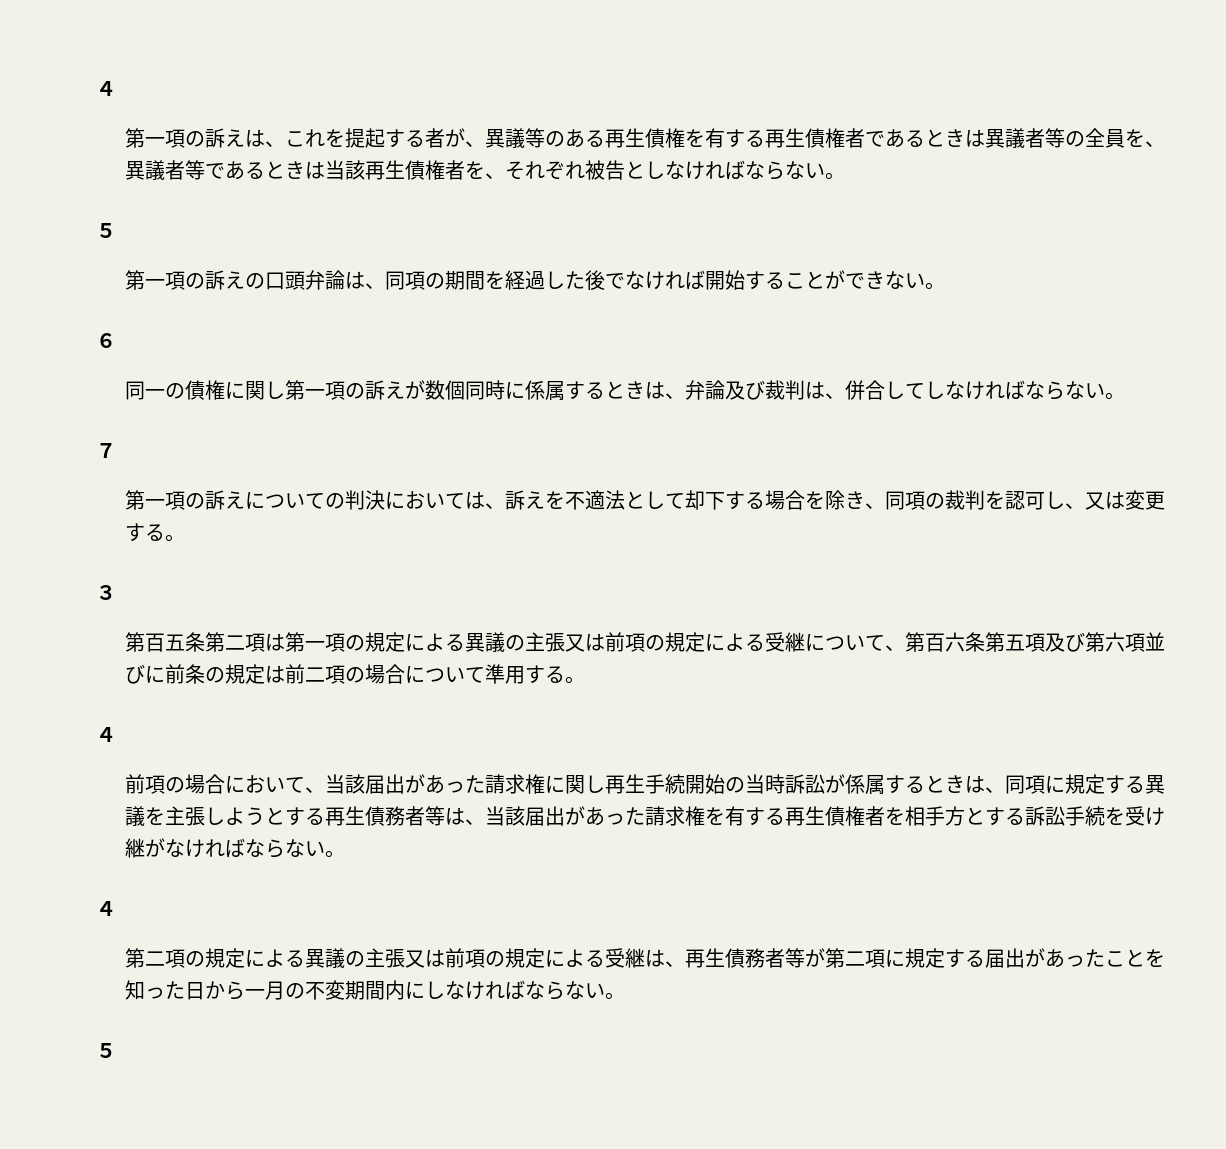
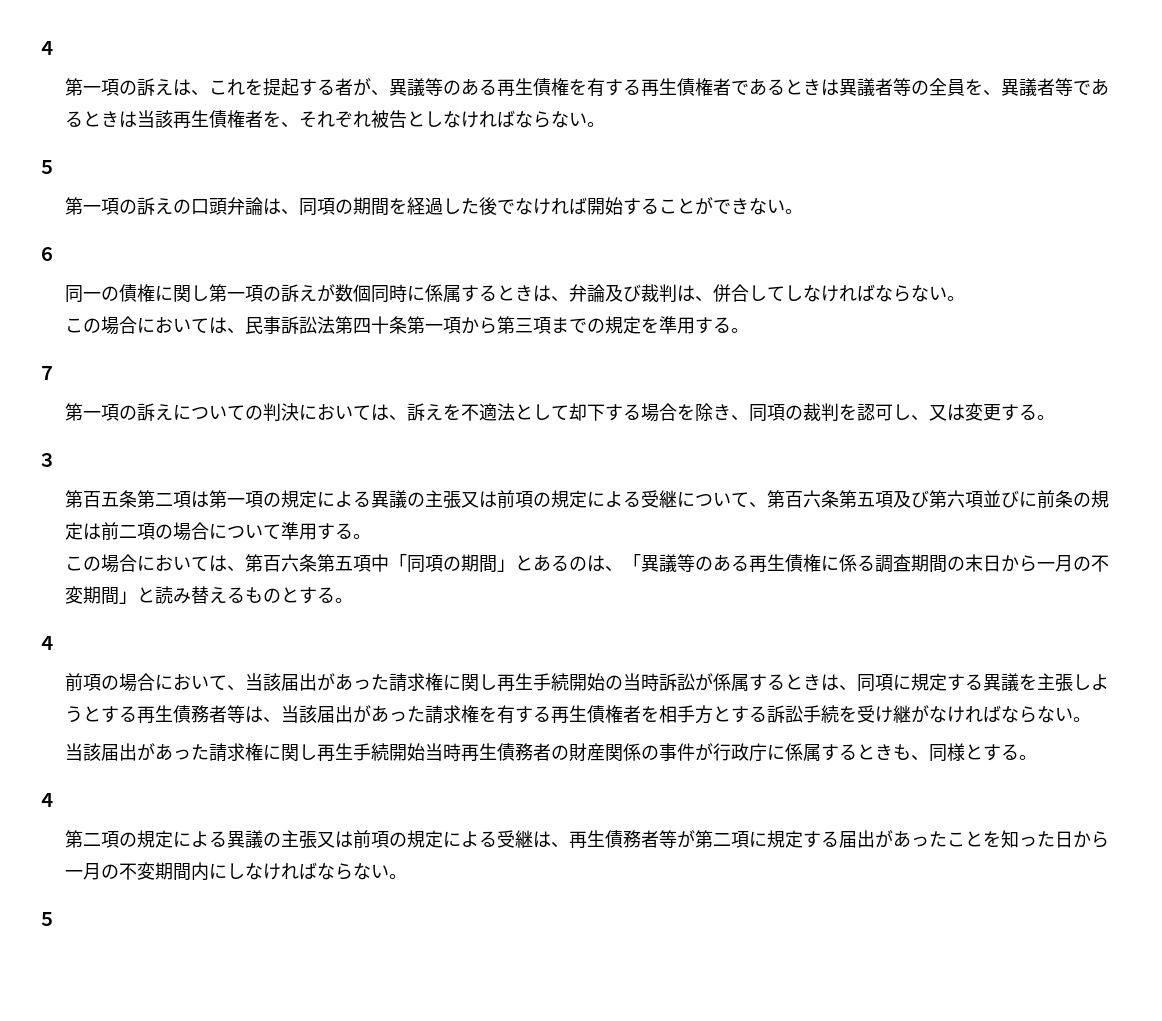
(1126, 396) none -> [64,316,749,335] // この場合においては、民事訴訟法第四十条第一項から第三項までの規定を準用する。
(586, 680) none -> [64,554,1109,573] [64,586,353,605] // この場合においては、第百六条第五項中「同項の期間」とあるのは、「異議等のある再生債権に係る調査期間の末日から一月の不変期間」と読み替えるものとする。
(346, 854) none -> [64,743,1037,762] // 当該届出があった請求権に関し再生手続開始当時再生債務者の財産関係の事件が行政庁に係属するときも、同様とする。

